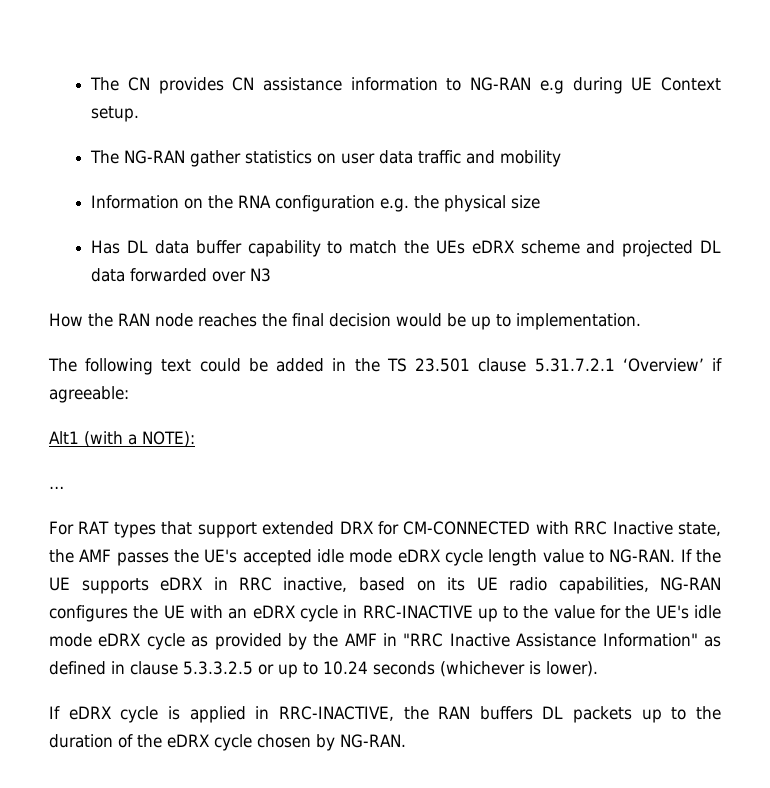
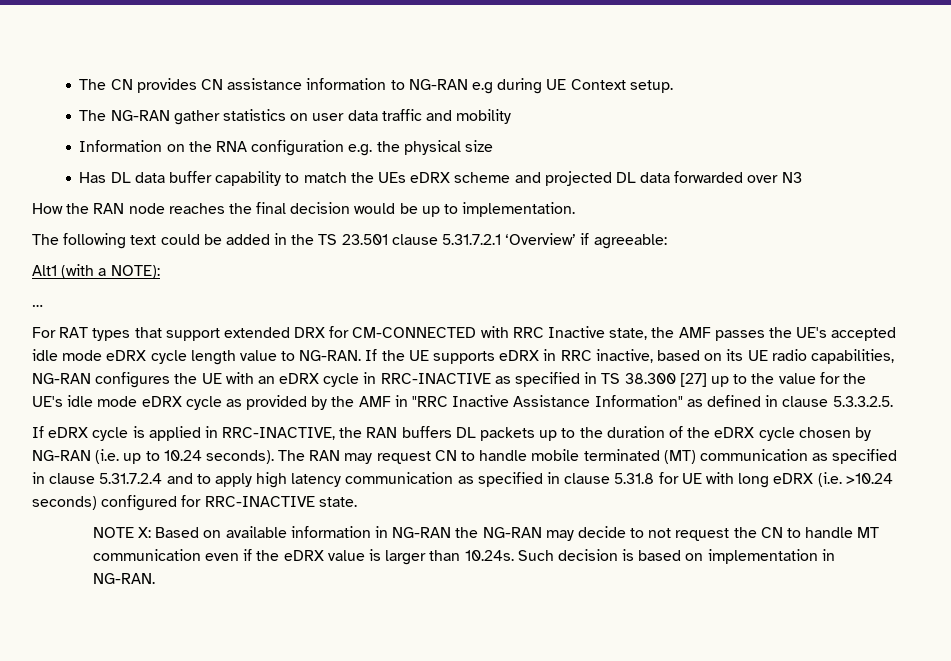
(473, 612) none -> [494,372,707,387] as specified in TS 38.300 [27]
[183,661,598,678] 5.3.3.2.5 or up to 10.24 seconds (whichever is lower). -> [832,396,893,407] 5.3.3.2.5.
(335, 742) none -> [32,449,898,464] [32,472,893,488] [32,495,357,511] [92,526,880,541] [92,549,835,565] NG-RAN (i.e. up to 10.24 seconds). The RAN may request CN to handle mobile terminated (MT) communication as specified in clause 5.31.7.2.4 and to apply high latency communication as specified in clause 5.31.8 for UE with long eDRX (i.e. >10.24 seconds) configured for RRC-INACTIVE state. // NOTE X: Based on available information in NG-RAN the NG-RAN may decide to not request the CN to handle MT communication even if the eDRX value is larger than 10.24s. Such decision is based on implementation in

